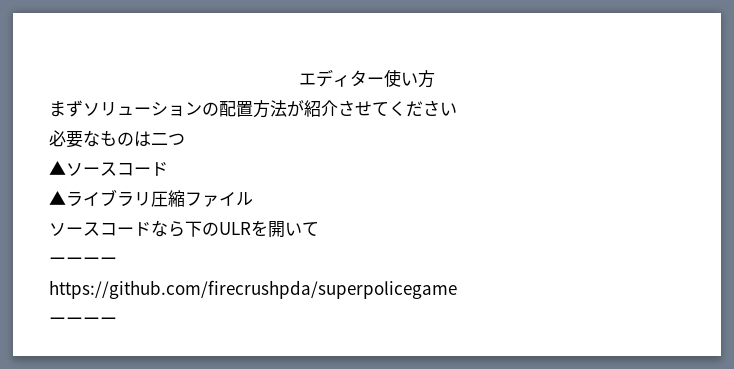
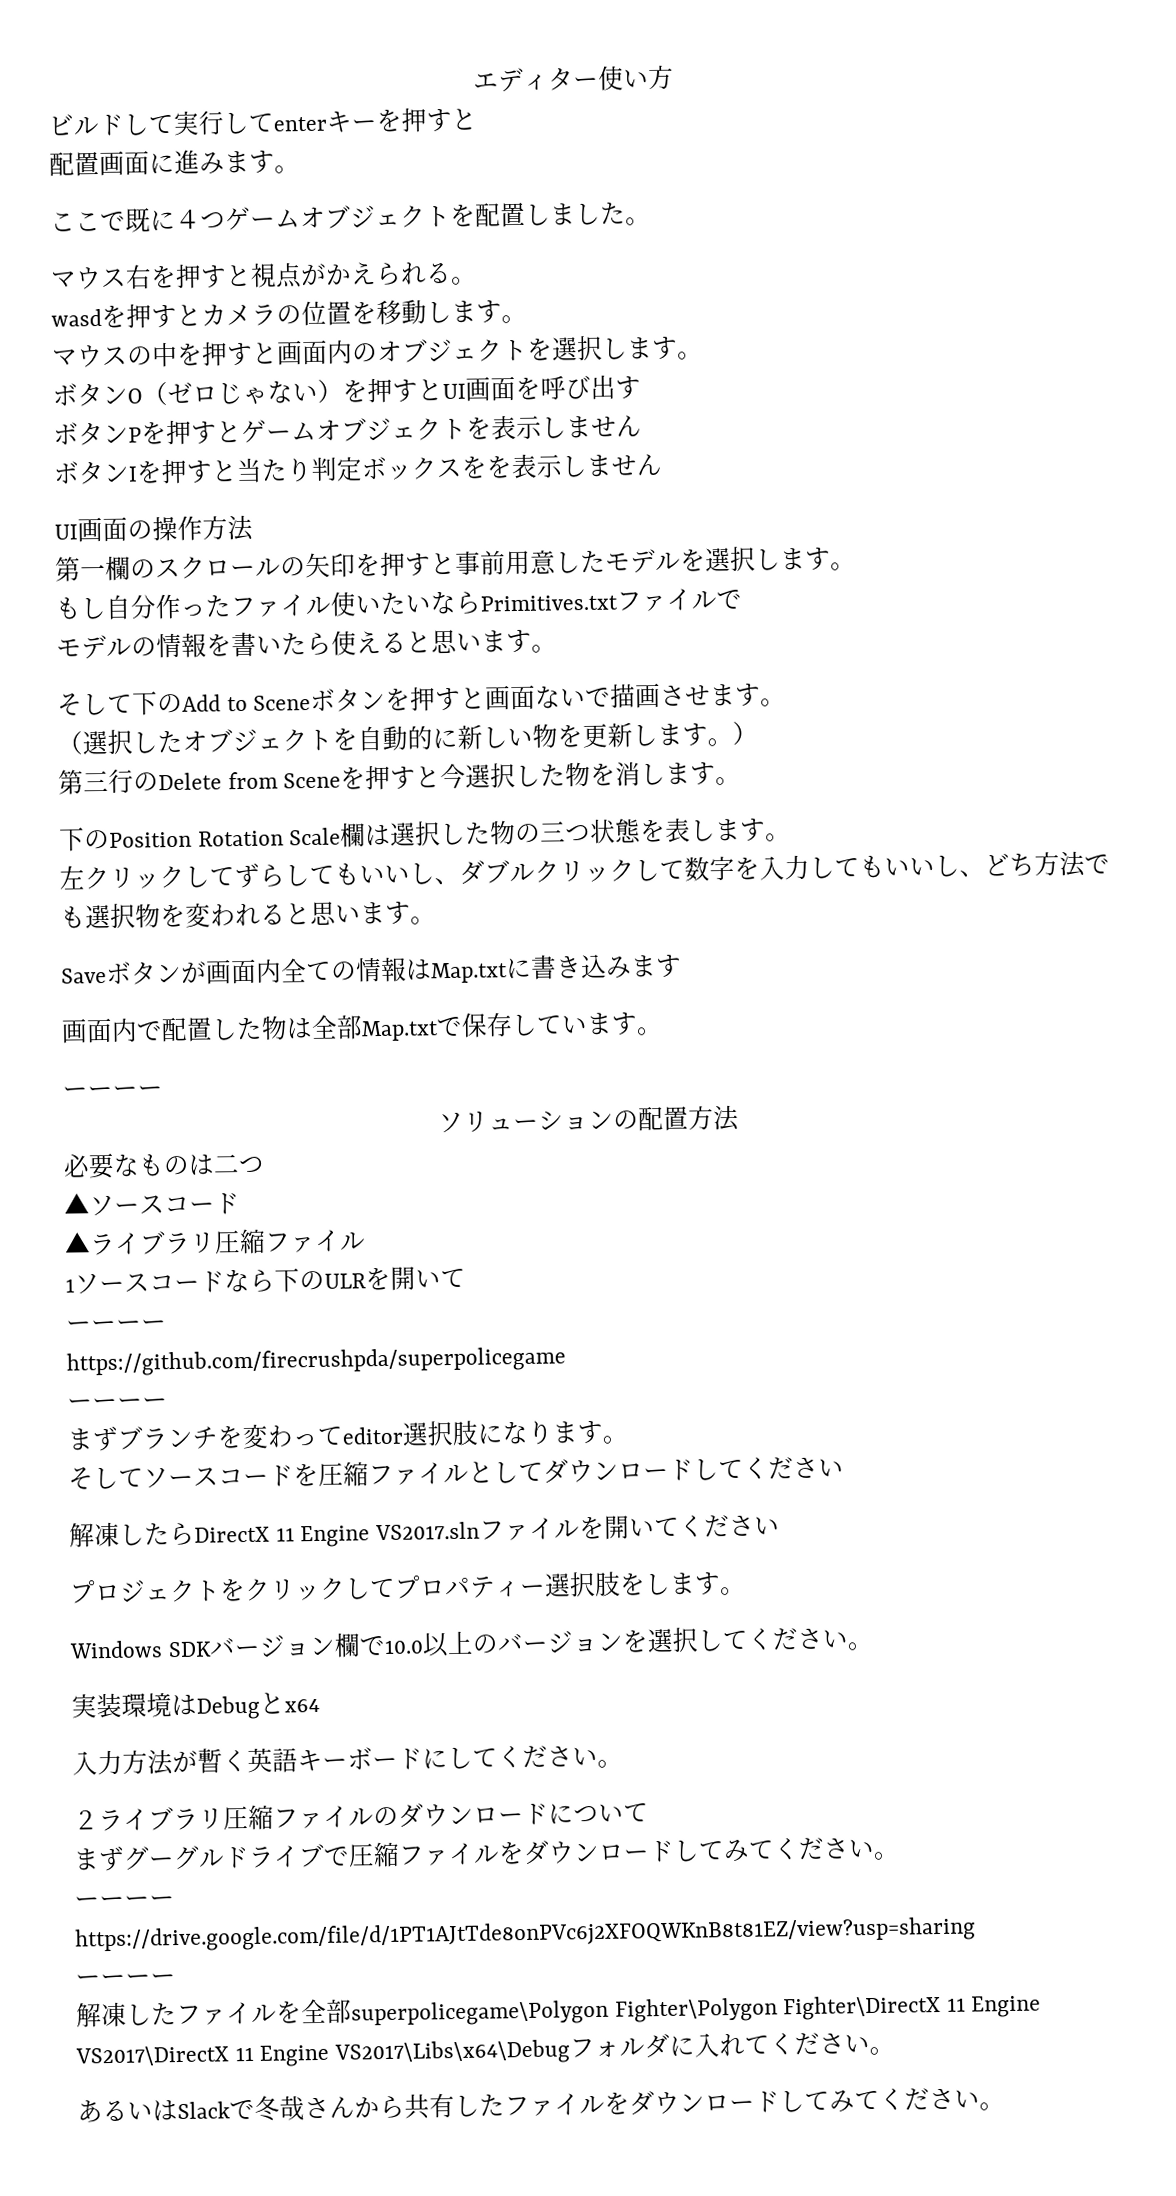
[49,100,83,117] まず -> [48,107,477,136] [49,149,300,177] [50,201,651,233] [50,261,477,290] [51,299,527,329] [52,335,703,368] [52,374,641,407] [53,414,642,446] [53,453,662,485] [54,514,254,543] [55,546,856,582] [55,588,742,620] [56,629,557,660] [57,682,787,716] [57,721,758,756] [58,761,742,795] [59,817,792,852] [59,850,1110,890] [60,901,436,930] [61,954,682,985] [61,1012,663,1044] [62,1085,163,1098] ビルドして実行してenterキーを押すと // 配置画面に進みます。 // ここで既に４つゲームオブジェクトを配置しました。 // マウス右を押すと視点がかえられる。 // wasdを押すとカメラの位置を移動します。 // マウスの中を押すと画面内のオブジェクトを選択します。 // ボタンO（ゼロじゃない）を押すとUI画面を呼び出す // ボタンPを押すとゲームオブジェクトを表示しません // ボタンIを押すと当たり判定ボックスをを表示しません // UI画面の操作方法 // 第一欄のスクロールの矢印を押すと事前用意したモデルを選択します。 // もし自分作ったファイル使いたいならPrimitives.txtファイルで // モデルの情報を書いたら使えると思います。 // そして下のAdd to Sceneボタンを押すと画面ないで描画させます。 // （選択したオブジェクトを自動的に新しい物を更新します。） // 第三行のDelete from Sceneを押すと今選択した物を消します。 // 下のPosition Rotation Scale欄は選択した物の三つ状態を表します。 // 左クリックしてずらしてもいいし、ダブルクリックして数字を入力してもいいし、どち方法でも選択物を変われると思います。 // Saveボタンが画面内全ての情報はMap.txtに書き込みます // 画面内で配置した物は全部Map.txtで保存しています。 // ーーーー //
[287,100,457,117] が紹介させてください -> (740, 1118) none
(253, 199) none -> [65,1278,75,1293] 1
(117, 321) none -> [67,1420,629,1452] [68,1456,844,1490] [69,1514,780,1548] [69,1571,746,1604] [69,1627,874,1659] [71,1692,320,1720] [72,1745,623,1776] [73,1803,649,1832] [73,1837,900,1872] [74,1895,175,1908] [74,1916,976,1953] [75,1973,176,1986] [76,1994,1042,2028] [75,2032,895,2067] [77,2087,1005,2123] // まずブランチを変わってeditor選択肢になります。 // そしてソースコードを圧縮ファイルとしてダウンロードしてください // 解凍したらDirectX 11 Engine VS2017.slnファイルを開いてください // プロジェクトをクリックしてプロパティー選択肢をします。 // Windows SDKバージョン欄で10.0以上のバージョンを選択してください。 // 実装環境はDebugとx64 // 入力方法が暫く英語キーボードにしてください。 // ２ライブラリ圧縮ファイルのダウンロードについて // まずグーグルドライブで圧縮ファイルをダウンロードしてみてください。 // ーーーー // https://drive.google.com/file/d/1PT1AJtTde8onPVc6j2XFOQWKnB8t81EZ/view?usp=sharing // ーーーー // 解凍したファイルを全部superpolicegame\Polygon Fighter\Polygon Fighter\DirectX 11 Engine VS2017\DirectX 11 Engine VS2017\Libs\x64\Debugフォルダに入れてください。 // あるいはSlackで冬哉さんから共有したファイルをダウンロードしてみてください。

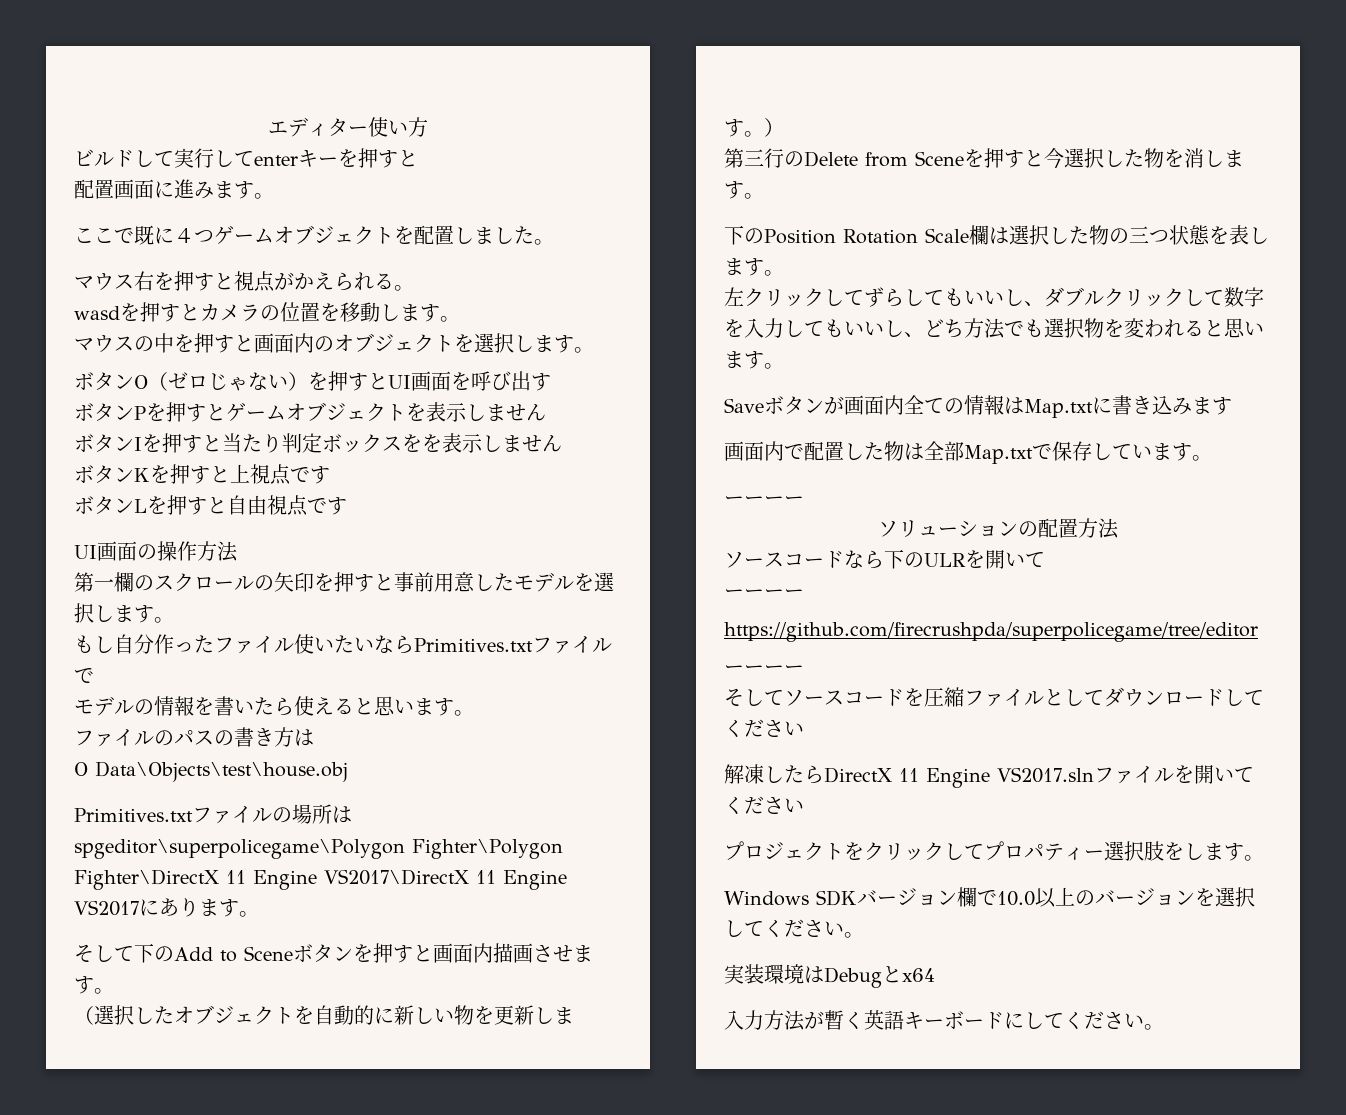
(662, 464) none -> [74,464,330,485] [74,495,347,516] // ボタンKを押すと上視点です // ボタンLを押すと自由視点です
(557, 648) none -> [74,727,314,747] [74,761,348,782] [74,804,352,824] [74,839,563,859] [74,869,567,890] [74,898,259,917] // ファイルのパスの書き方は // O Data\Objects\test\house.obj // Primitives.txtファイルの場所はspgeditor\superpolicegame\Polygon Fighter\Polygon Fighter\DirectX 11 Engine VS2017\DirectX 11 Engine VS2017にあります。
[535,685,612,709] ないで -> [473,943,493,963] 内
[63,1152,265,1180] [64,1193,240,1217] [64,1228,366,1256] [65,1278,75,1293] 必要なものは二つ // ▲ソースコード // ▲ライブラリ圧縮ファイル // 1 -> (1119, 528) none
[66,1346,566,1377] [67,1397,168,1410] [67,1420,629,1452] https://github.com/firecrushpda/superpolicegame // ーーーー // まずブランチを変わってeditor選択肢になります。 -> [724,622,1258,642] [724,665,804,674] https://github.com/firecrushpda/superpolicegame/tree/editor // ーーーー
[73,1803,649,1832] [73,1837,900,1872] [74,1895,175,1908] [74,1916,976,1953] [75,1973,176,1986] [76,1994,1042,2028] [75,2032,895,2067] [77,2087,1005,2123] // ２ライブラリ圧縮ファイルのダウンロードについて // まずグーグルドライブで圧縮ファイルをダウンロードしてみてください。 // ーーーー // https://drive.google.com/file/d/1PT1AJtTde8onPVc6j2XFOQWKnB8t81EZ/view?usp=sharing // ーーーー // 解凍したファイルを全部superpolicegame\Polygon Fighter\Polygon Fighter\DirectX 11 Engine VS2017\DirectX 11 Engine VS2017\Libs\x64\Debugフォルダに入れてください。 // あるいはSlackで冬哉さんから共有したファイルをダウンロードしてみてください。 -> (1164, 1027) none

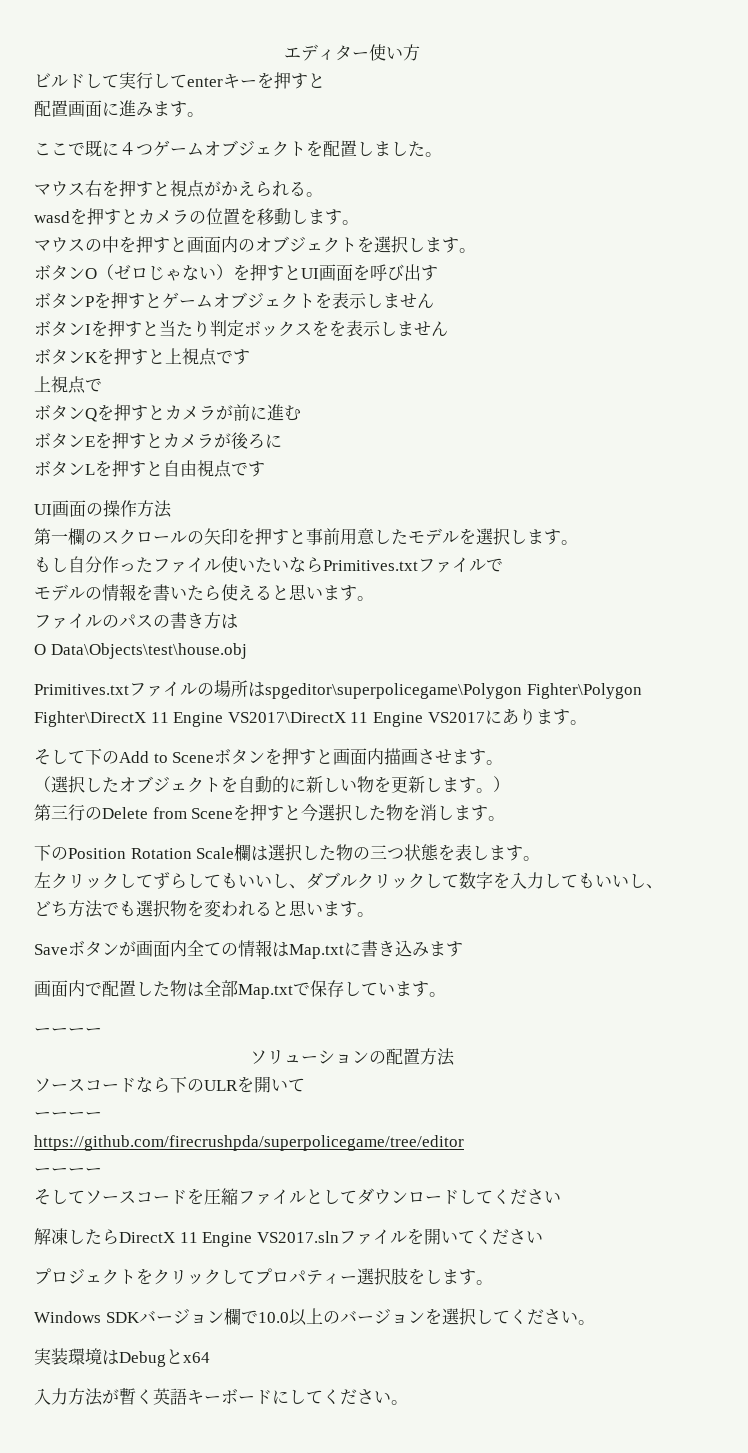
(330, 475) none -> [34,376,102,394] [34,404,301,422] [34,432,282,449] // 上視点で // ボタンQを押すとカメラが前に進む // ボタンEを押すとカメラが後ろに

